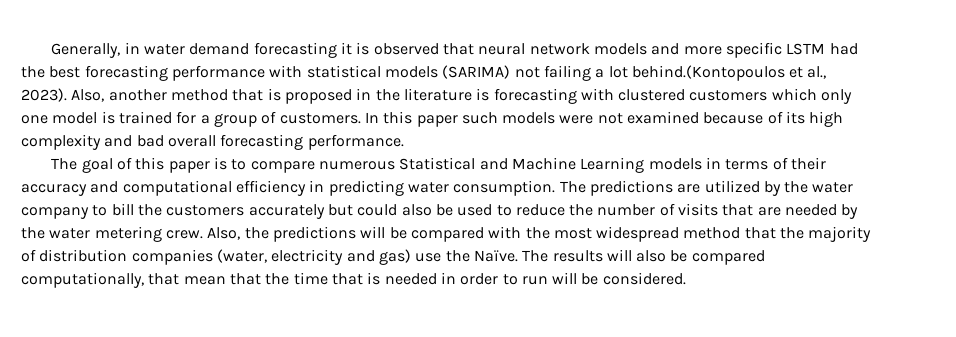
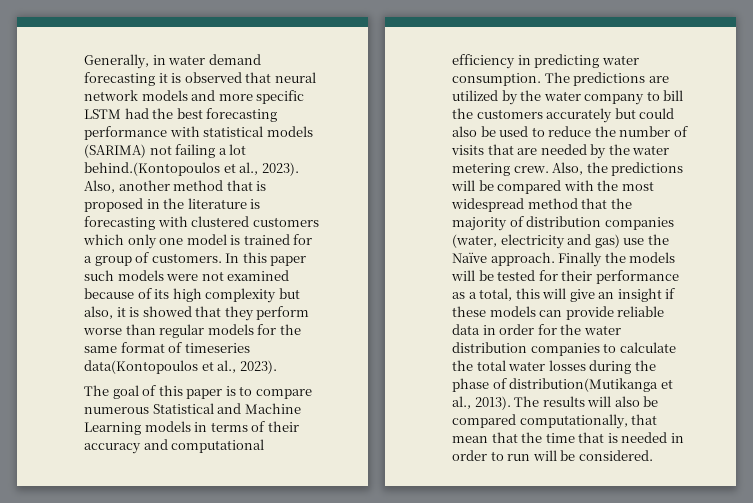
[104,134,404,150] and bad overall forecasting performance. -> [278,288,300,299] [84,306,310,321] [83,324,301,338] [84,342,250,353] [84,360,277,374] but also, it is showed that they perform worse than regular models for the same format of timeseries data(Kontopoulos et al., 2023).
[473,250,518,262] Naïve. -> [452,252,676,267] [451,270,679,284] [452,288,676,302] [452,306,665,320] [452,324,621,335] [452,342,676,356] [452,360,656,374] [452,378,673,392] [452,396,511,410] Naïve approach. Finally the models will be tested for their performance as a total, this will give an insight if these models can provide reliable data in order for the water distribution companies to calculate the total water losses during the phase of distribution(Mutikanga et al., 2013).

